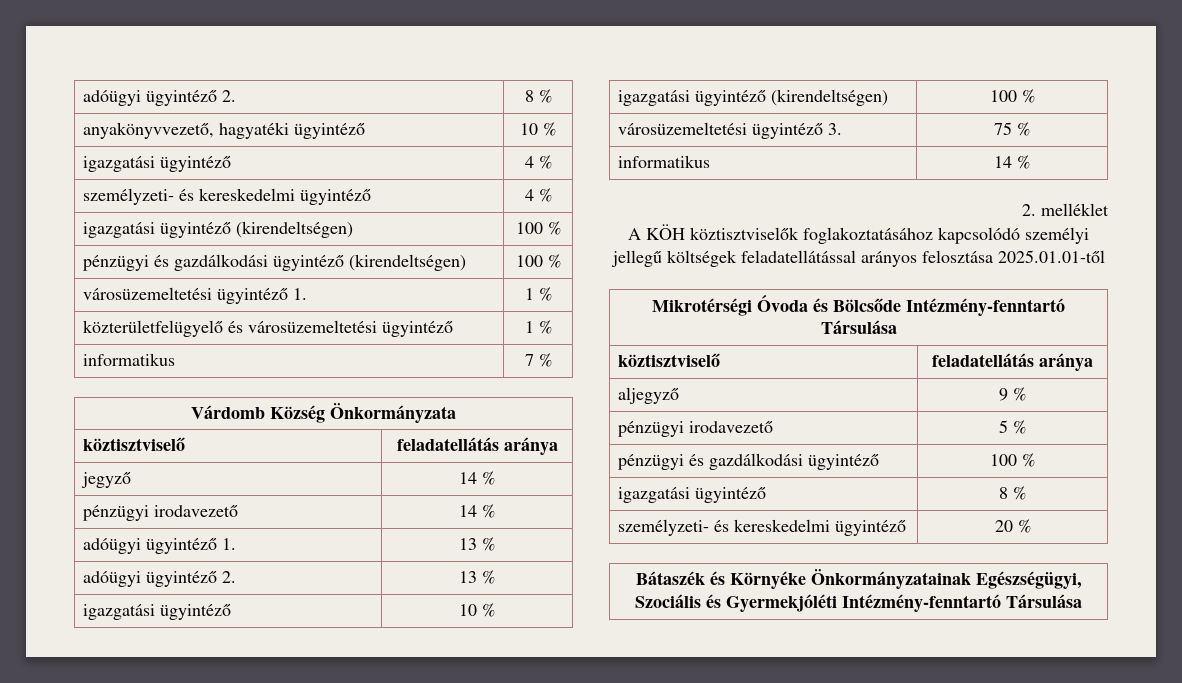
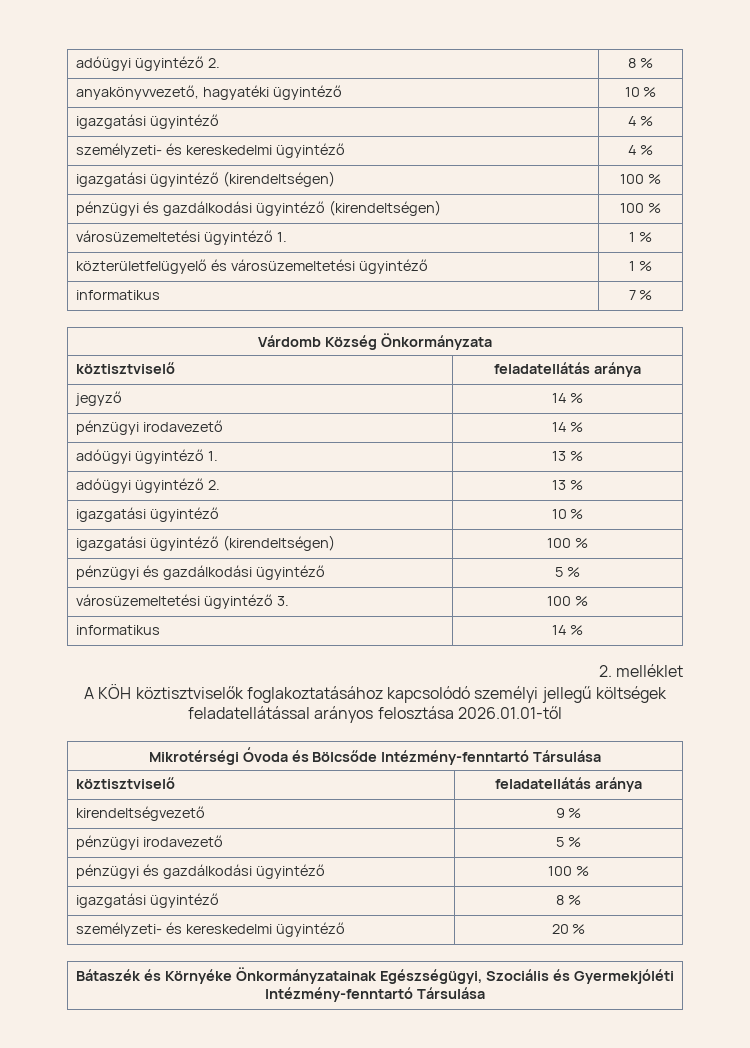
(1035, 96) none -> [75,565,325,580] [555,567,580,577] // pénzügyi és gazdálkodási ügyintéző | 5 %
[994,122,1012,135] 75 -> [547,596,572,606] 100
[997,250,1105,263] 2025.01.01-től -> [457,706,562,719] 2026.01.01-től
[617,387,679,404] aljegyző -> [75,806,205,821] kirendeltségvezető

